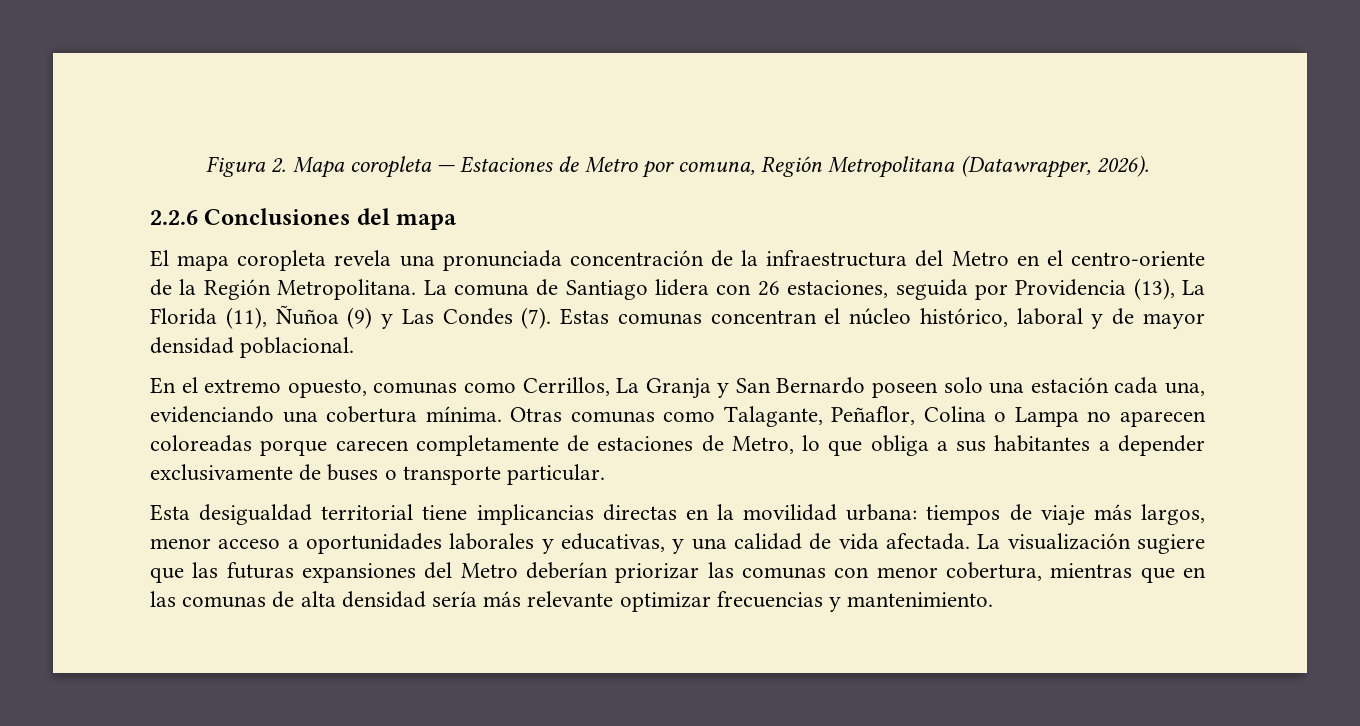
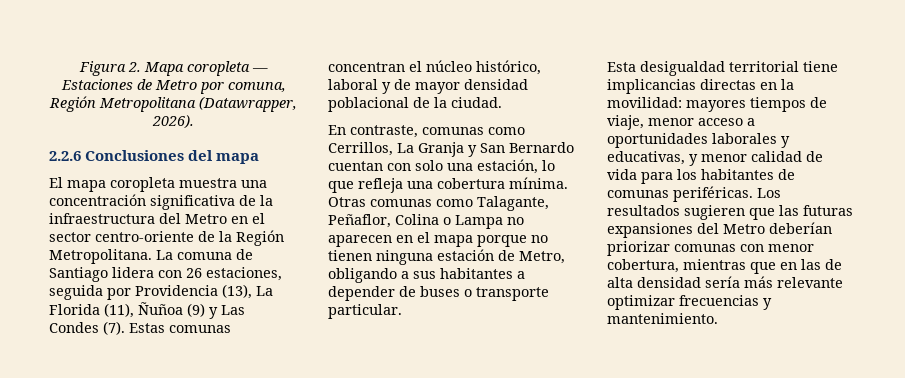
[334,250,704,271] revela una pronunciada concentración -> [179,178,267,188] [49,194,235,210] muestra una concentración significativa
(1063, 258) none -> [49,232,91,242] sector
[240,337,355,358] [150,377,367,398] poblacional. // En el extremo opuesto, -> [328,97,502,112] [328,125,418,138] poblacional de la ciudad. // En contraste,
[872,377,1205,398] [150,406,274,423] poseen solo una estación cada una, evidenciando -> [328,159,555,174] [328,178,403,193] cuentan con solo una estación, lo que refleja
[150,435,929,456] coloreadas porque carecen completamente de estaciones de Metro, lo que obliga -> [396,232,548,247] [328,249,565,265] [328,268,397,283] en el mapa porque no tienen ninguna estación de Metro, obligando
[150,464,293,481] exclusivamente -> (395, 293) none
[743,504,1205,526] movilidad urbana: tiempos de viaje más largos, -> [607,97,827,112] [607,115,644,130] movilidad: mayores tiempos de viaje,
[691,538,727,550] una -> [701,154,747,162] menor
[886,533,1206,554] afectada. La visualización sugiere -> [641,169,795,184] [607,186,781,202] [607,205,745,220] para los habitantes de comunas periféricas. Los resultados sugieren
[707,562,734,578] las -> (670, 248) none
[182,596,267,608] comunas -> (821, 264) none

